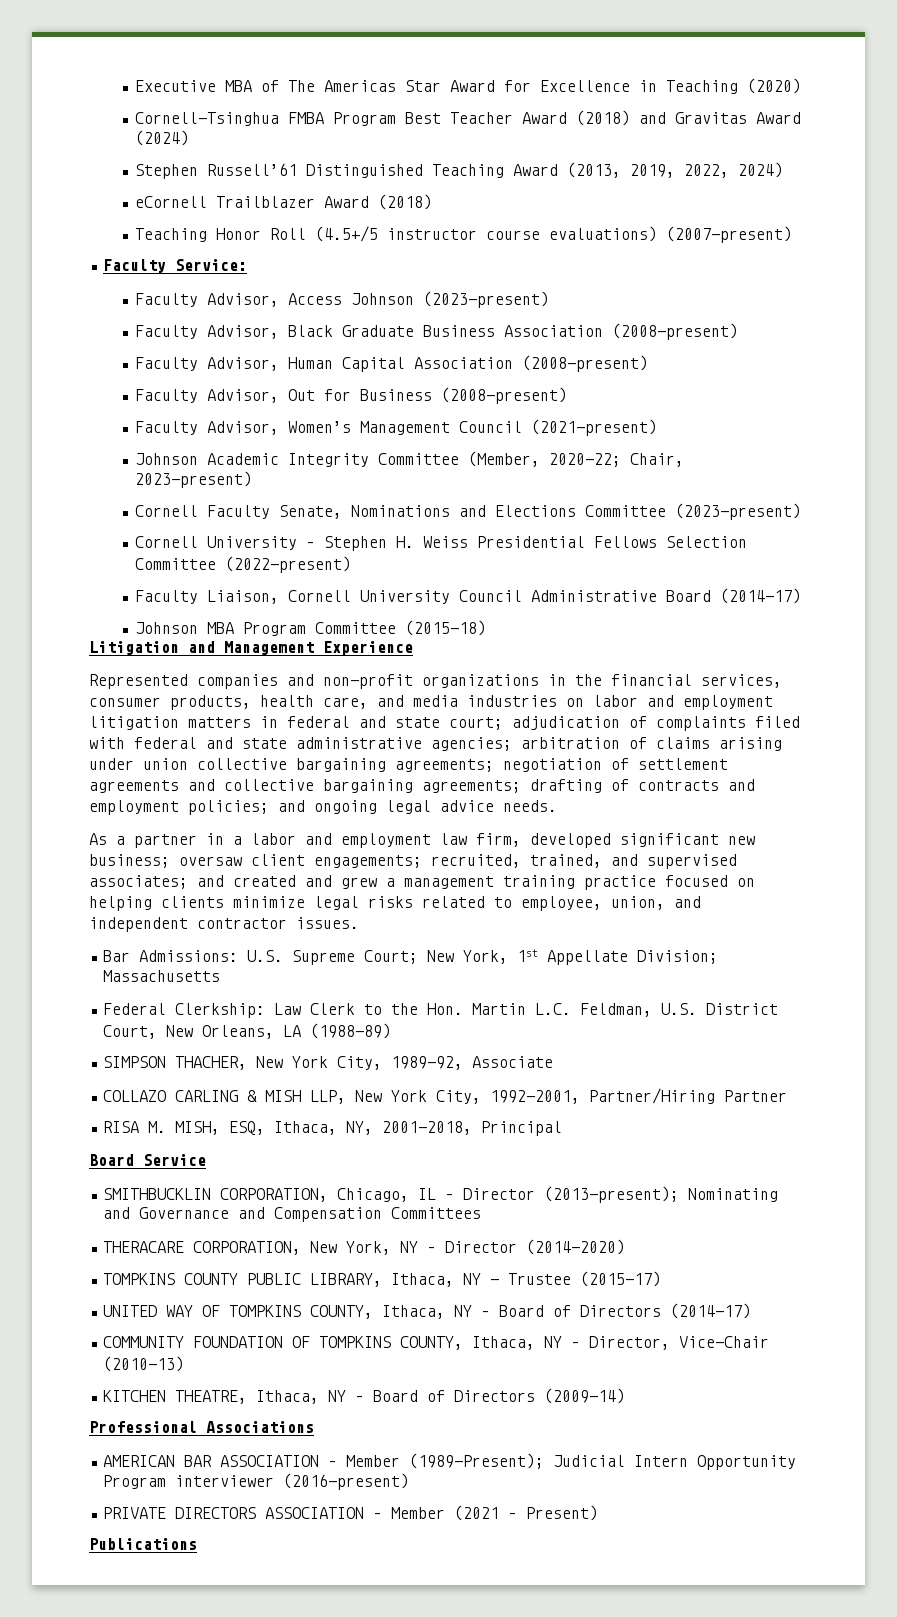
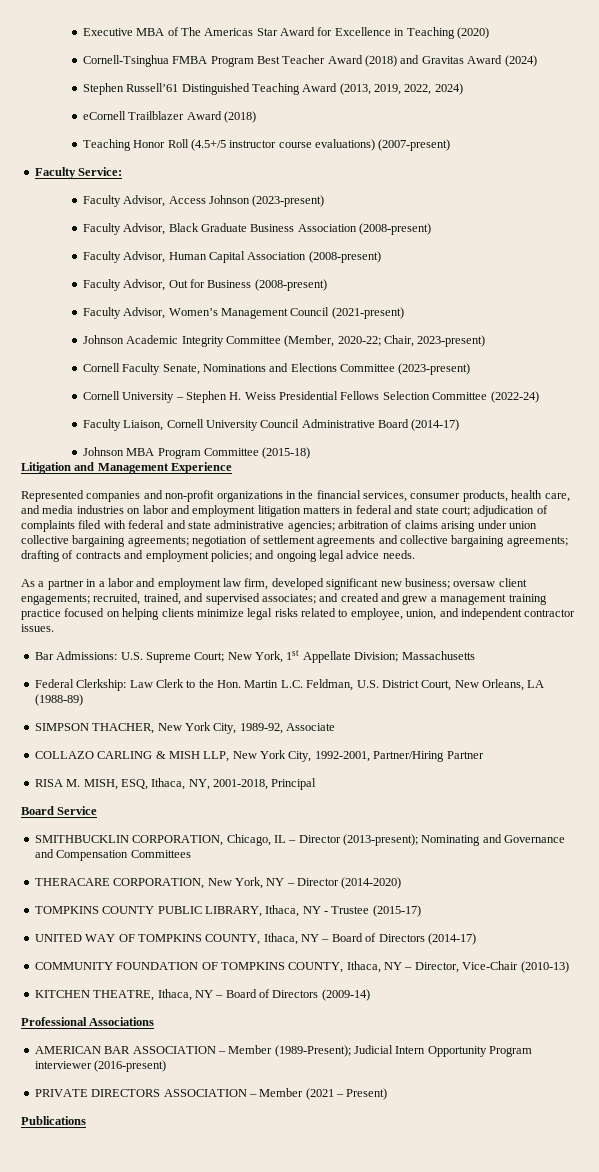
[224,556,351,573] (2022-present) -> [490,391,539,403] (2022-24)

